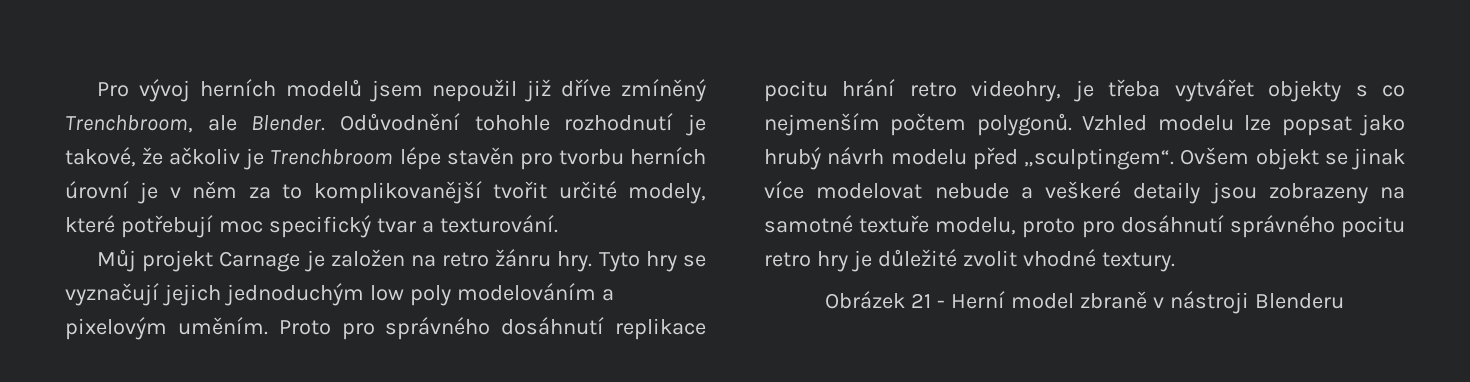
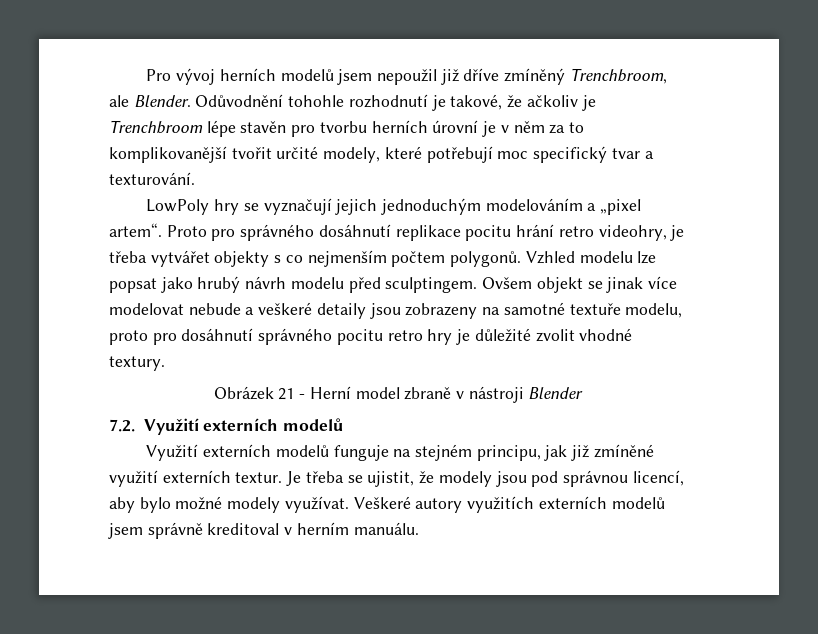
[97,249,640,272] Můj projekt Carnage je založen na retro žánru hry. Tyto -> [146,199,210,215] LowPoly
[369,283,614,306] [65,317,268,340] low poly modelováním a pixelovým uměním. -> [485,198,642,215] [109,223,162,237] modelováním a „pixel artem“.
[1024,148,1174,170] „sculptingem“. -> [385,277,478,293] sculptingem.
[1254,293,1344,309] Blenderu -> [528,387,584,399] [109,418,344,435] [146,444,654,461] [109,470,684,487] [109,496,665,513] [108,522,419,539] Blender // 7.2. Využití externích modelů // Využití externích modelů funguje na stejném principu, jak již zmíněné využití externích textur. Je třeba se ujistit, že modely jsou pod správnou licencí, aby bylo možné modely využívat. Veškeré autory využitích externích modelů jsem správně kreditoval v herním manuálu.

